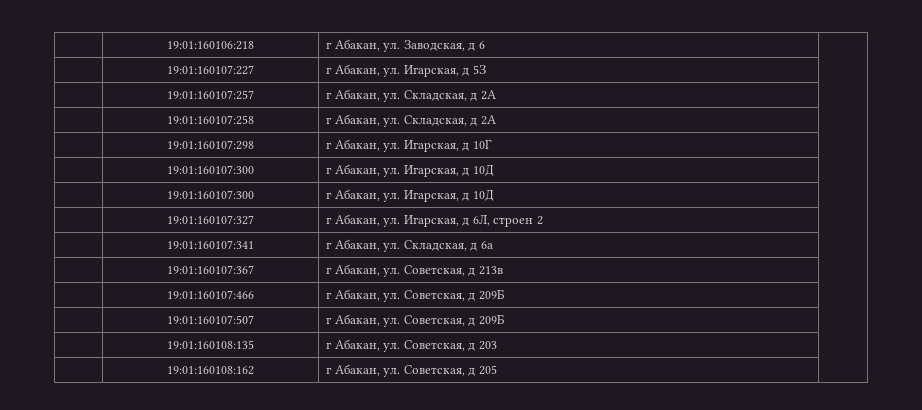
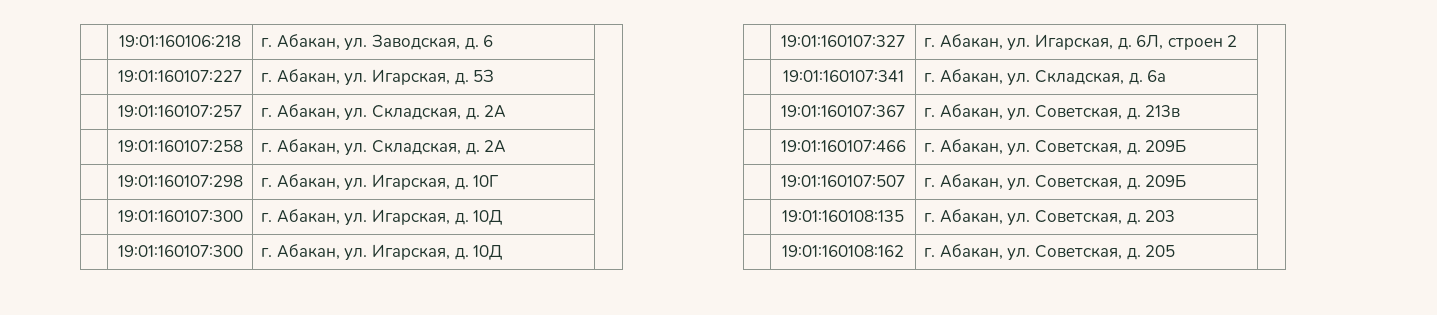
[326,42,333,49] г -> [261,38,273,47] г.
[468,43,476,51] д -> [464,38,479,50] д.
[326,64,470,77] г Абакан, ул. Игарская, д -> [261,69,469,86] г. Абакан, ул. Игарская, д.
[326,89,478,102] г Абакан, ул. Складская, д -> [261,104,480,121] г. Абакан, ул. Складская, д.
[326,114,478,127] г Абакан, ул. Складская, д -> [261,139,480,156] г. Абакан, ул. Складская, д.
[326,139,470,152] г Абакан, ул. Игарская, д -> [261,174,469,191] г. Абакан, ул. Игарская, д.
[326,164,470,177] г Абакан, ул. Игарская, д -> [261,209,469,226] г. Абакан, ул. Игарская, д.
[326,189,470,202] г Абакан, ул. Игарская, д -> [261,244,469,261] г. Абакан, ул. Игарская, д.
[326,214,470,227] г Абакан, ул. Игарская, д -> [924,34,1132,51] г. Абакан, ул. Игарская, д.
[326,239,478,252] г Абакан, ул. Складская, д -> [924,69,1143,86] г. Абакан, ул. Складская, д.
[326,264,476,277] г Абакан, ул. Советская, д -> [924,104,1141,121] г. Абакан, ул. Советская, д.
[326,289,476,302] г Абакан, ул. Советская, д -> [924,139,1141,156] г. Абакан, ул. Советская, д.
[326,314,476,327] г Абакан, ул. Советская, д -> [924,174,1141,191] г. Абакан, ул. Советская, д.
[326,339,476,352] г Абакан, ул. Советская, д -> [924,209,1141,226] г. Абакан, ул. Советская, д.
[326,364,476,377] г Абакан, ул. Советская, д -> [924,244,1141,261] г. Абакан, ул. Советская, д.

